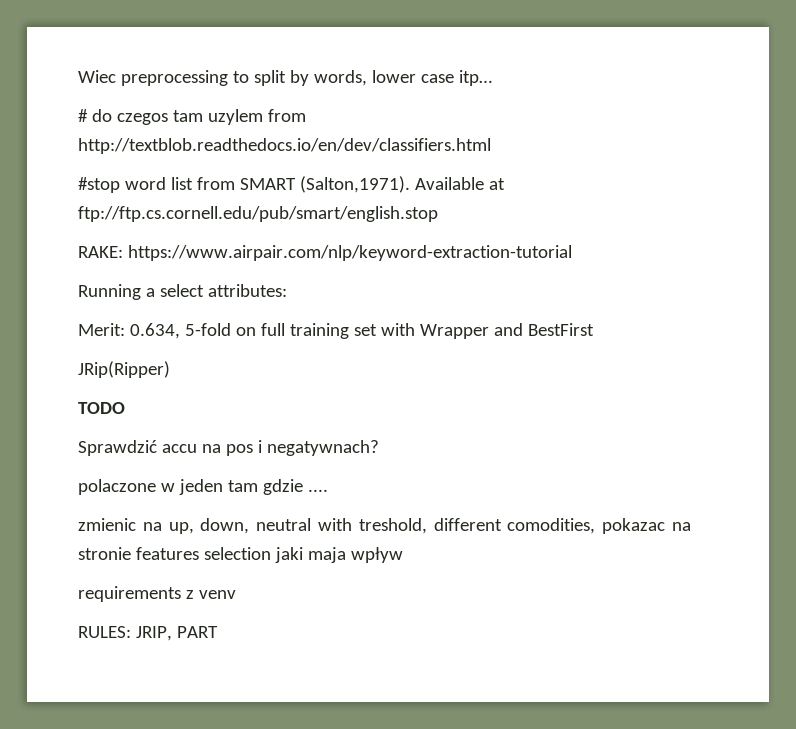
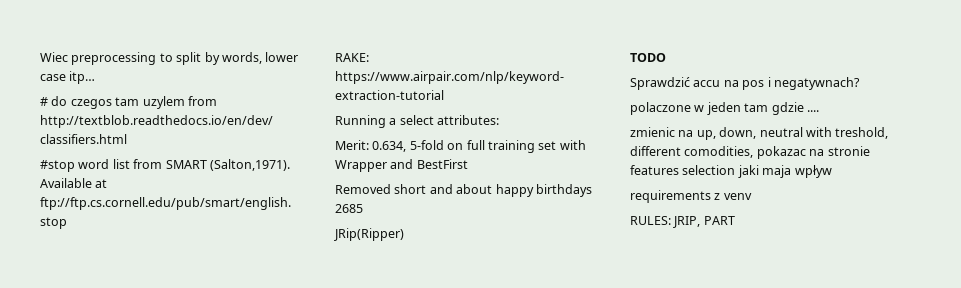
(594, 329) none -> [335,184,592,197] [335,204,363,213] // Removed short and about happy birthdays 2685

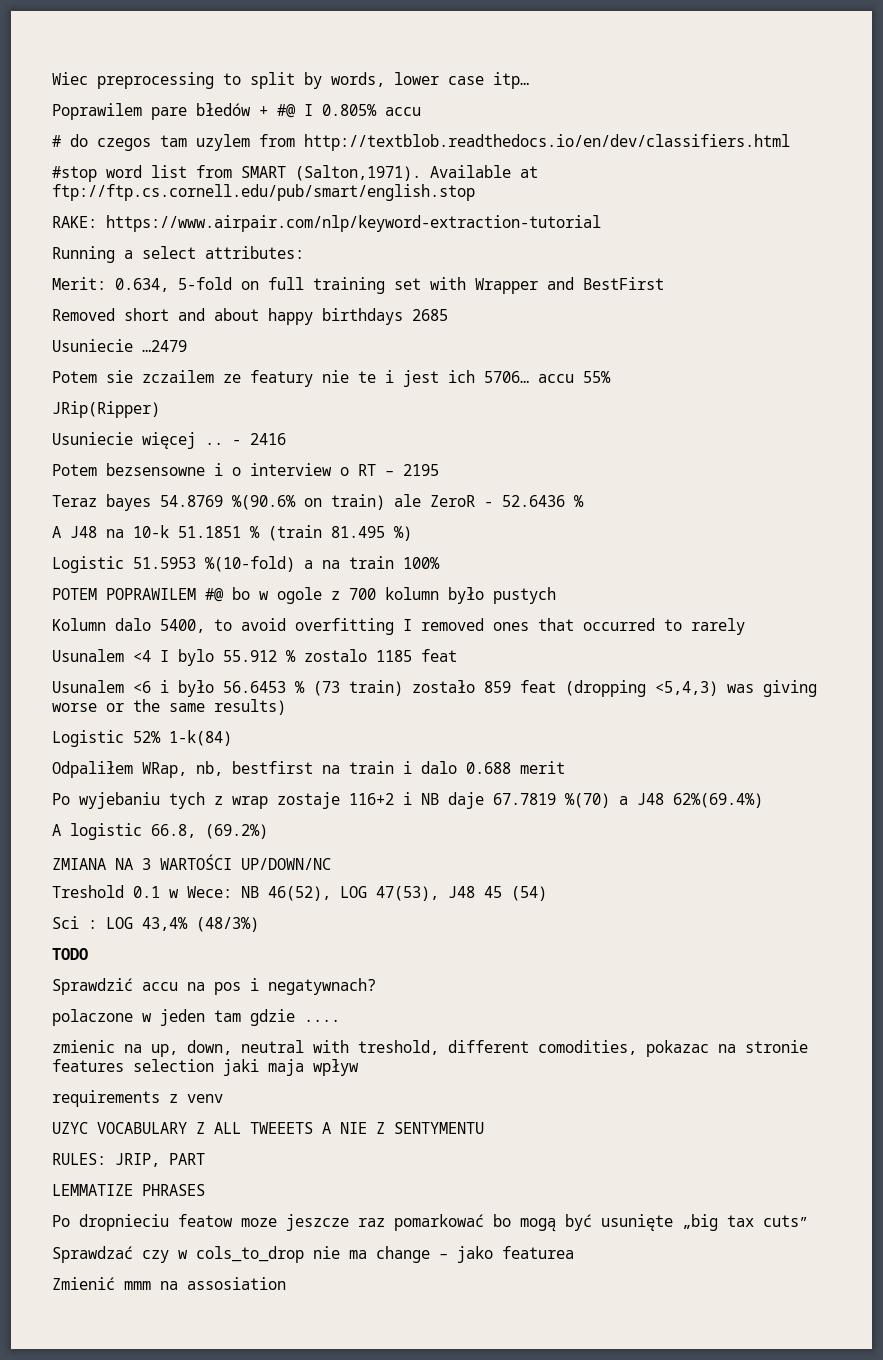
(96, 77) none -> [52,103,421,120] // Poprawilem pare błedów + #@ I 0.805% accu
[334,228,404,241] JRip(Ripper) -> [52,339,187,352] [52,370,611,387] [52,401,160,418] [52,432,286,449] [52,463,439,476] [52,494,584,511] [52,525,412,541] [52,556,440,573] [52,587,556,604] [52,618,745,635] [52,649,457,666] [52,680,817,697] [52,699,286,715] [52,730,232,747] [52,761,565,778] [52,792,763,809] [52,823,268,840] [52,854,331,870] [52,885,547,901] [52,916,259,932] Usuniecie …2479 // Potem sie zczailem ze featury nie te i jest ich 5706… accu 55% // JRip(Ripper) // Usuniecie więcej .. - 2416 // Potem bezsensowne i o interview o RT – 2195 // Teraz bayes 54.8769 %(90.6% on train) ale ZeroR - 52.6436 % // A J48 na 10-k 51.1851 % (train 81.495 %) // Logistic 51.5953 %(10-fold) a na train 100% // POTEM POPRAWILEM #@ bo w ogole z 700 kolumn było pustych // Kolumn dalo 5400, to avoid overfitting I removed ones that occurred to rarely // Usunalem <4 I bylo 55.912 % zostalo 1185 feat // Usunalem <6 i było 56.6453 % (73 train) zostało 859 feat (dropping <5,4,3) was giving worse or the same results) // Logistic 52% 1-k(84) // Odpaliłem WRap, nb, bestfirst na train i dalo 0.688 merit // Po wyjebaniu tych z wrap zostaje 116+2 i NB daje 67.7819 %(70) a J48 62%(69.4%) // A logistic 66.8, (69.2%) // ZMIANA NA 3 WARTOŚCI UP/DOWN/NC // Treshold 0.1 w Wece: NB 46(52), LOG 47(53), J48 45 (54) // Sci : LOG 43,4% (48/3%)
[630,216,735,228] RULES: JRIP, PART -> [52,1122,484,1134] [52,1153,205,1167] [52,1184,205,1196] [52,1214,808,1232] [52,1246,574,1263] [52,1277,286,1290] UZYC VOCABULARY Z ALL TWEEETS A NIE Z SENTYMENTU // RULES: JRIP, PART // LEMMATIZE PHRASES // Po dropnieciu featow moze jeszcze raz pomarkować bo mogą być usunięte „big tax cuts” // Sprawdzać czy w cols_to_drop nie ma change – jako featurea // Zmienić mmm na assosiation

